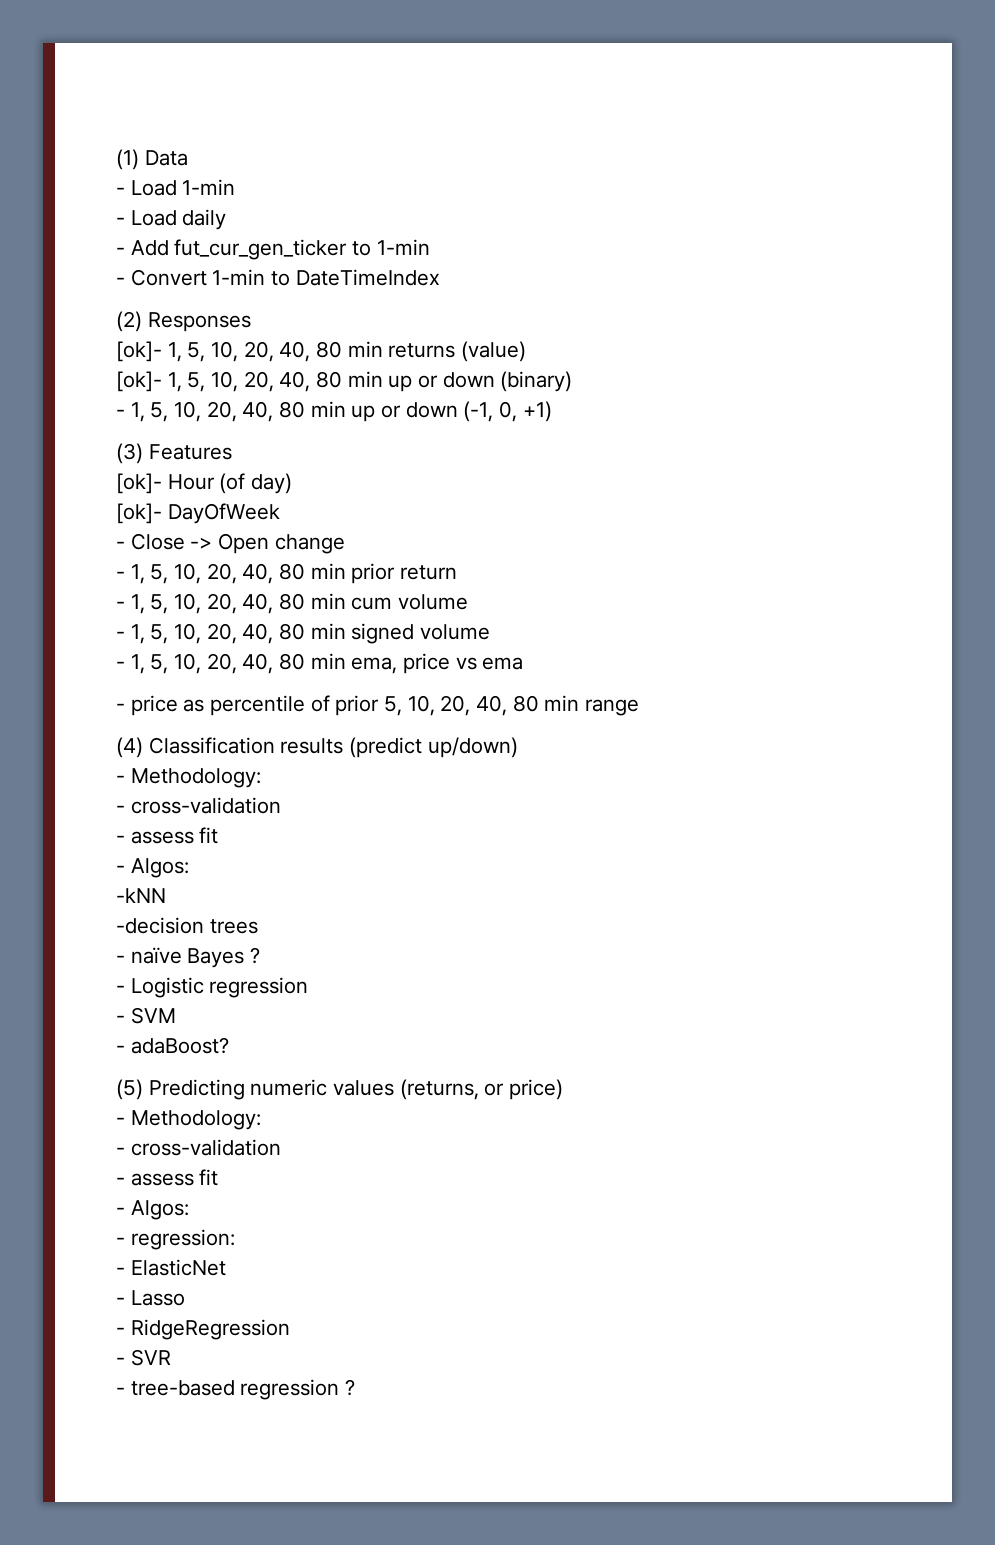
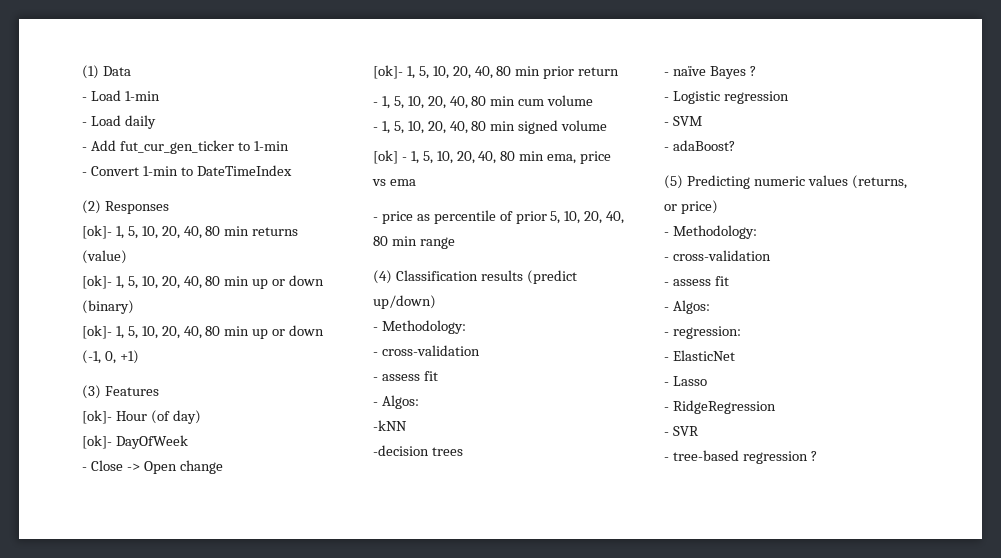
[116,409,125,417] - -> [82,325,112,339] [ok]-
[116,571,125,579] - -> [373,65,403,79] [ok]-
(491, 632) none -> [373,150,398,164] [ok]

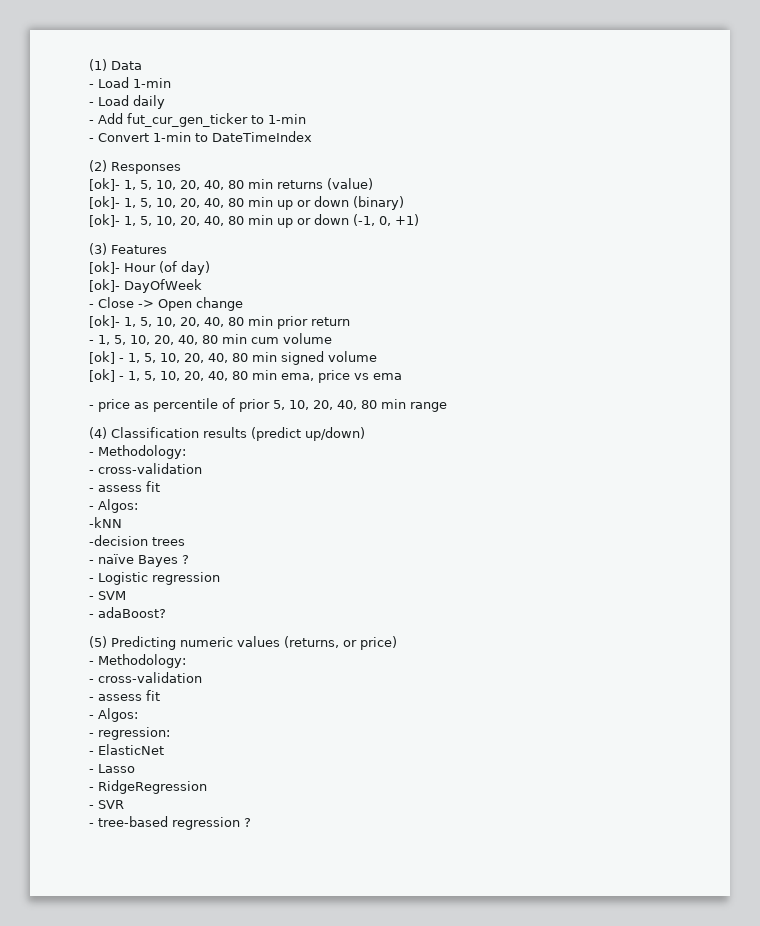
(594, 100) none -> [89,351,115,364] [ok]

